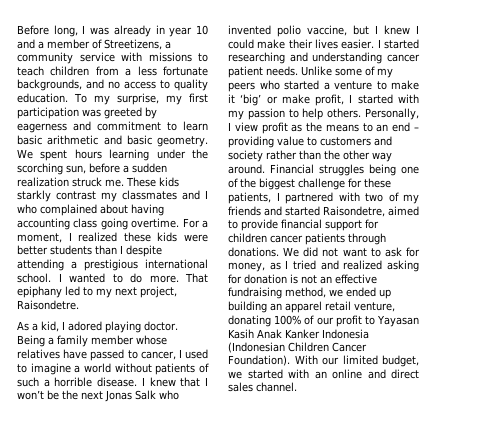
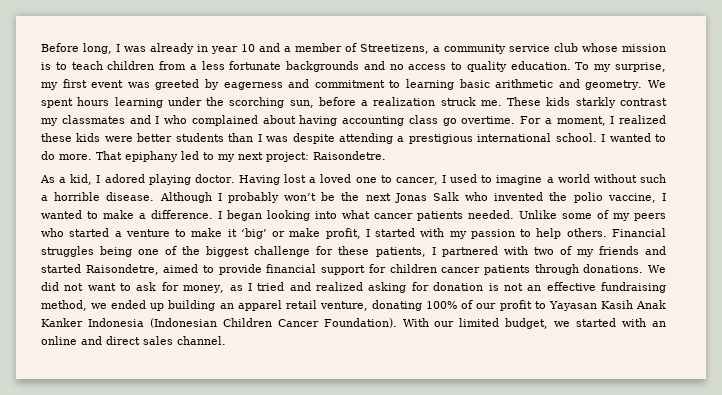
[121,52,192,62] with missions -> [554,43,666,52] [41,62,51,70] club whose mission is
[17,79,82,91] backgrounds, -> [286,61,360,72] backgrounds
[17,107,79,119] participation -> [91,80,124,88] event
[183,121,208,131] learn -> [406,79,455,90] learning
[126,135,152,145] basic -> (580, 83) none
[132,163,167,173] sudden -> (369, 103) none
[100,218,128,230] going -> [442,118,457,126] go
(123, 249) none -> [266,136,289,142] was
[140,286,177,298] project, -> [266,152,309,162] project:
[17,335,167,347] [17,349,125,361] Being a family member whose relatives have passed -> [238,174,377,185] Having lost a loved one
[155,363,209,375] patients of -> (637, 178) none
[141,377,208,387] I knew that I -> [159,192,279,203] Although I probably
(271, 30) none -> [549,192,568,201] the
[353,25,419,35] [228,39,419,49] [228,52,420,64] [228,66,298,78] but I knew I could make their lives easier. I started researching and understanding cancer patient needs. -> [661,193,666,201] [41,210,514,221] I wanted to make a difference. I began looking into what cancer patients needed.
[365,108,419,120] [228,122,419,134] [228,136,392,148] [228,150,392,162] [228,164,265,174] Personally, I view profit as the means to an end – providing value to customers and society rather than the other way around. -> (607, 232) none

